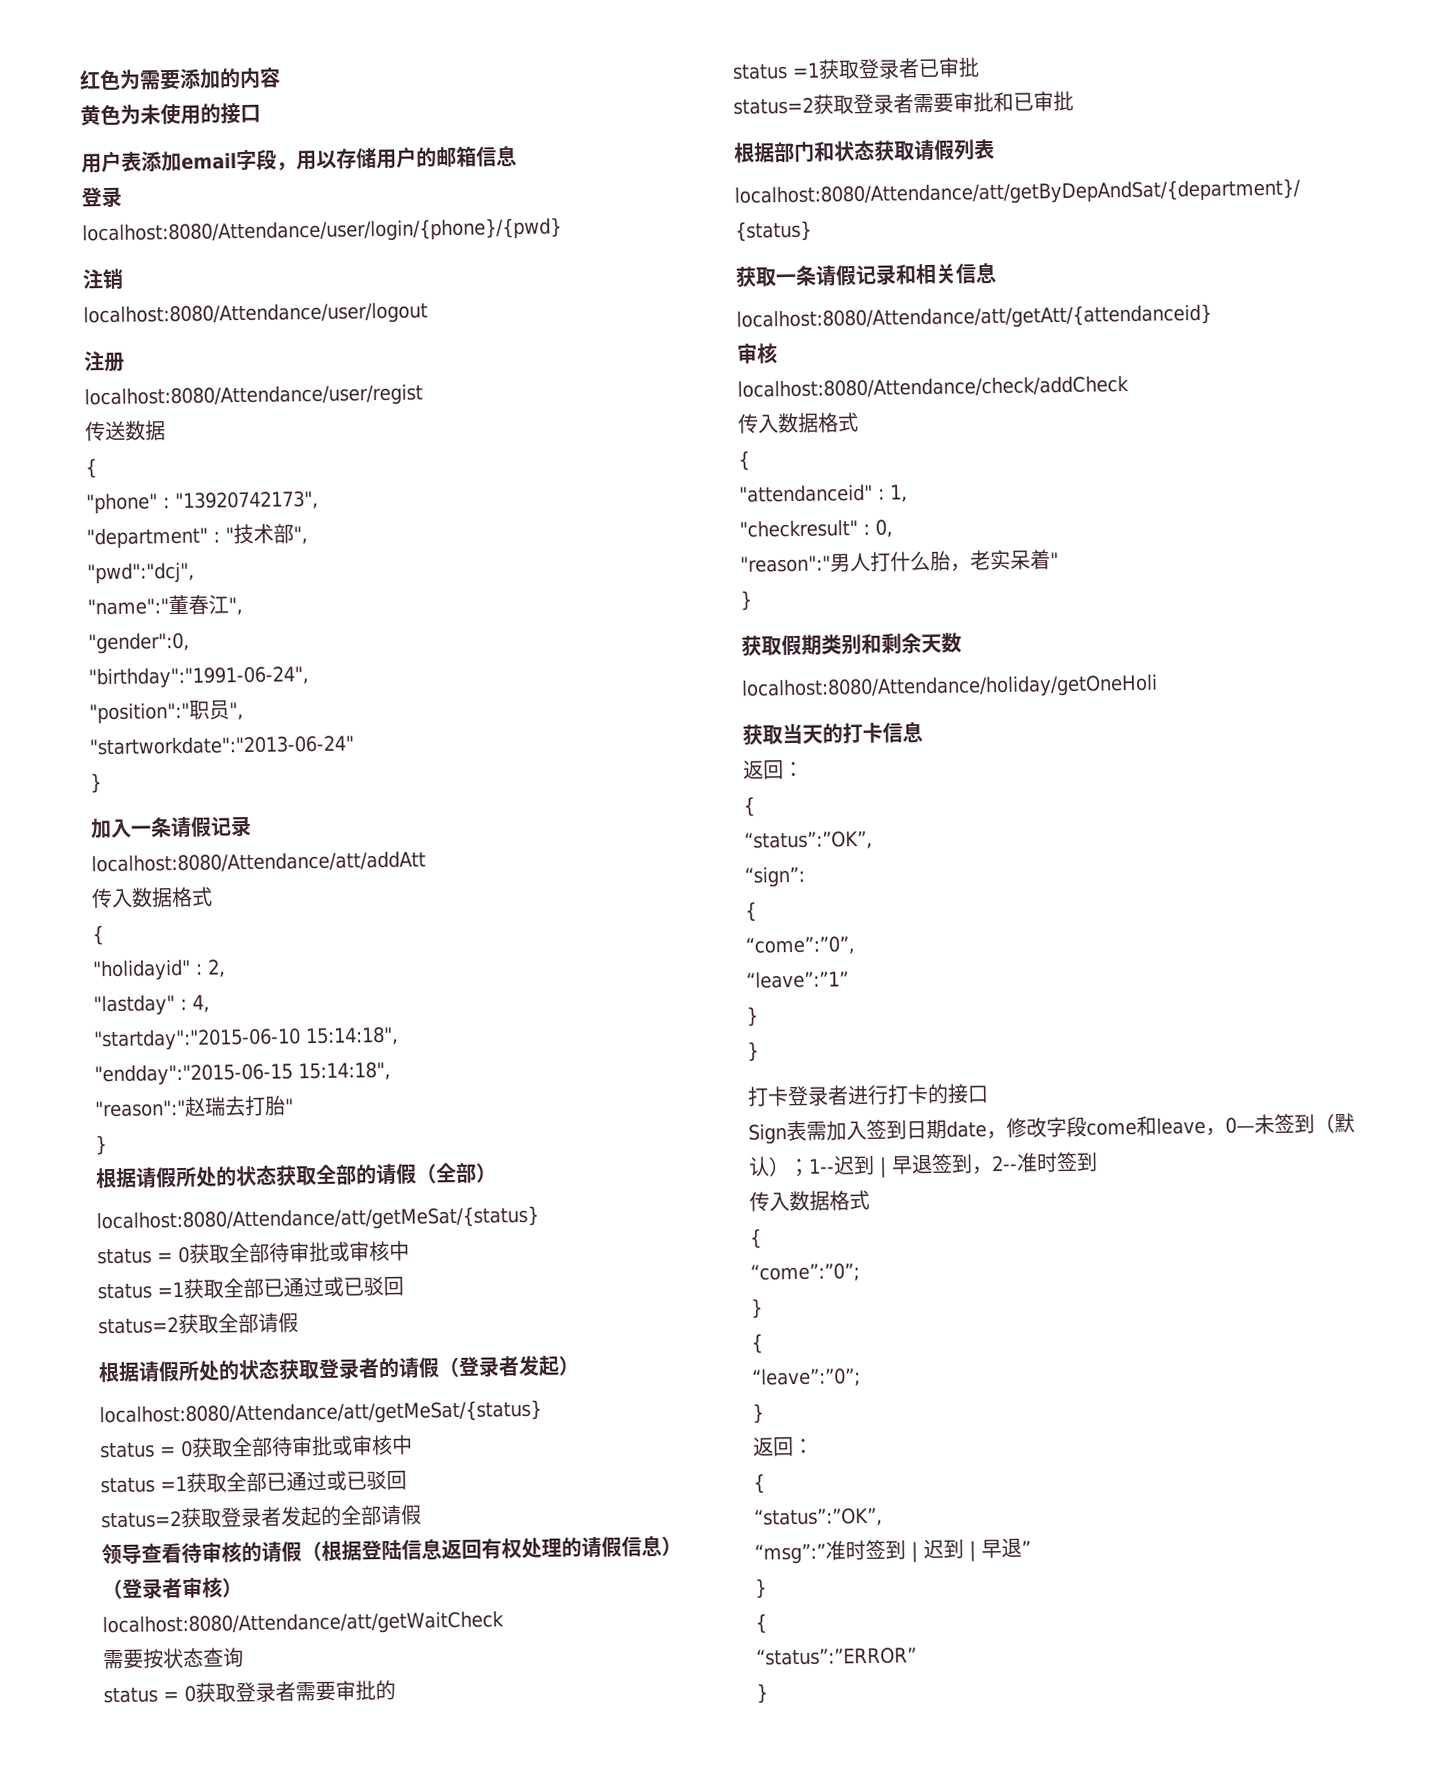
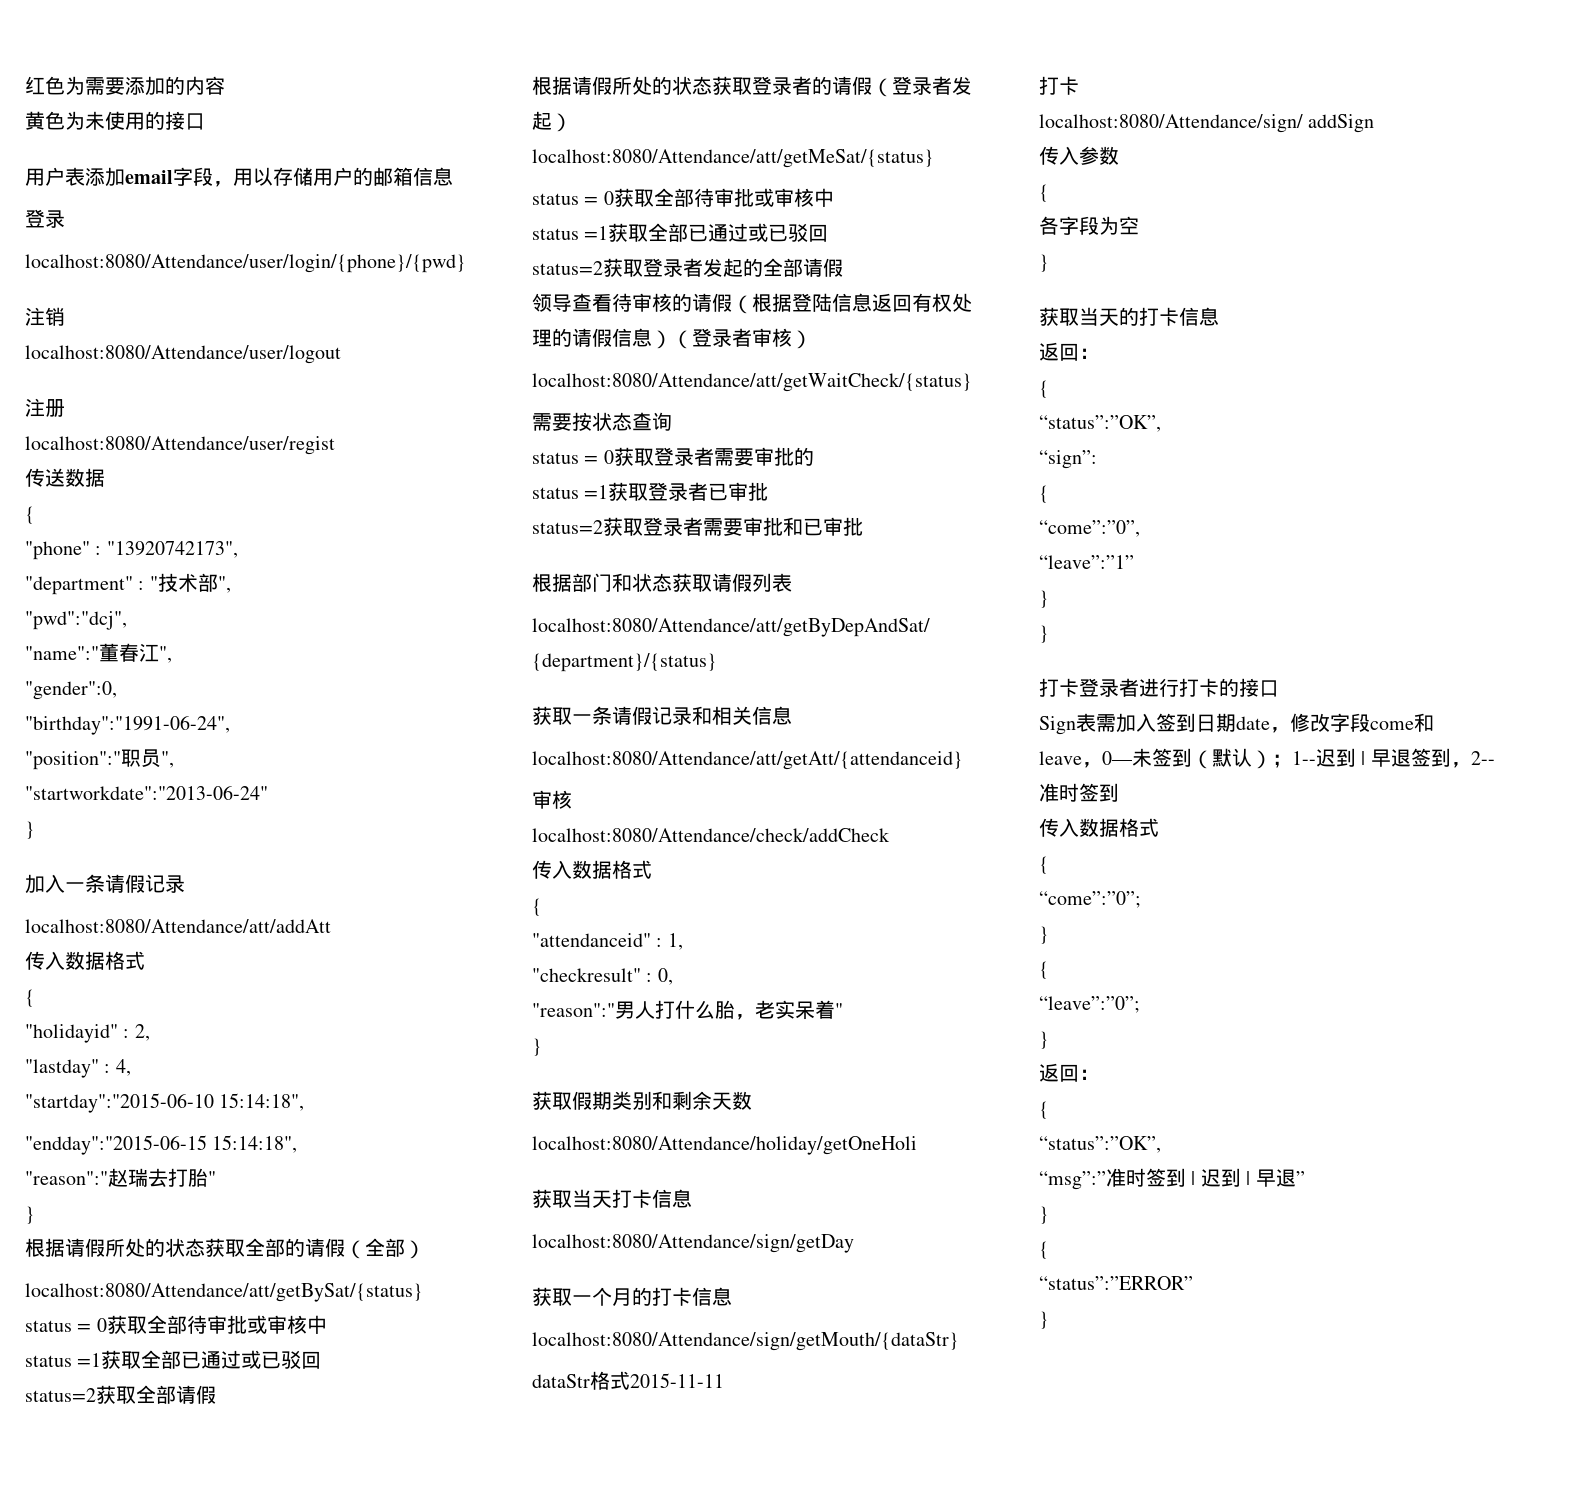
[96,1205,539,1234] localhost:8080/Attendance/att/getMeSat/{status} -> [25,1283,423,1302] localhost:8080/Attendance/att/getBySat/{status}
[102,1610,504,1638] localhost:8080/Attendance/att/getWaitCheck -> [532,373,972,392] localhost:8080/Attendance/att/getWaitCheck/{status}
(1158, 687) none -> [532,1189,692,1208] [532,1234,854,1253] [532,1287,732,1306] [532,1332,959,1351] [532,1371,724,1390] [1039,76,1079,95] [1039,114,1375,133] [1039,146,1119,165] [1039,184,1049,202] [1039,216,1139,235] [1039,254,1049,272] // 获取当天打卡信息 // localhost:8080/Attendance/sign/getDay // 获取一个月的打卡信息 // localhost:8080/Attendance/sign/getMouth/{dataStr} // dataStr格式2015-11-11 // 打卡 // localhost:8080/Attendance/sign/ addSign // 传入参数 // { // 各字段为空 // }

